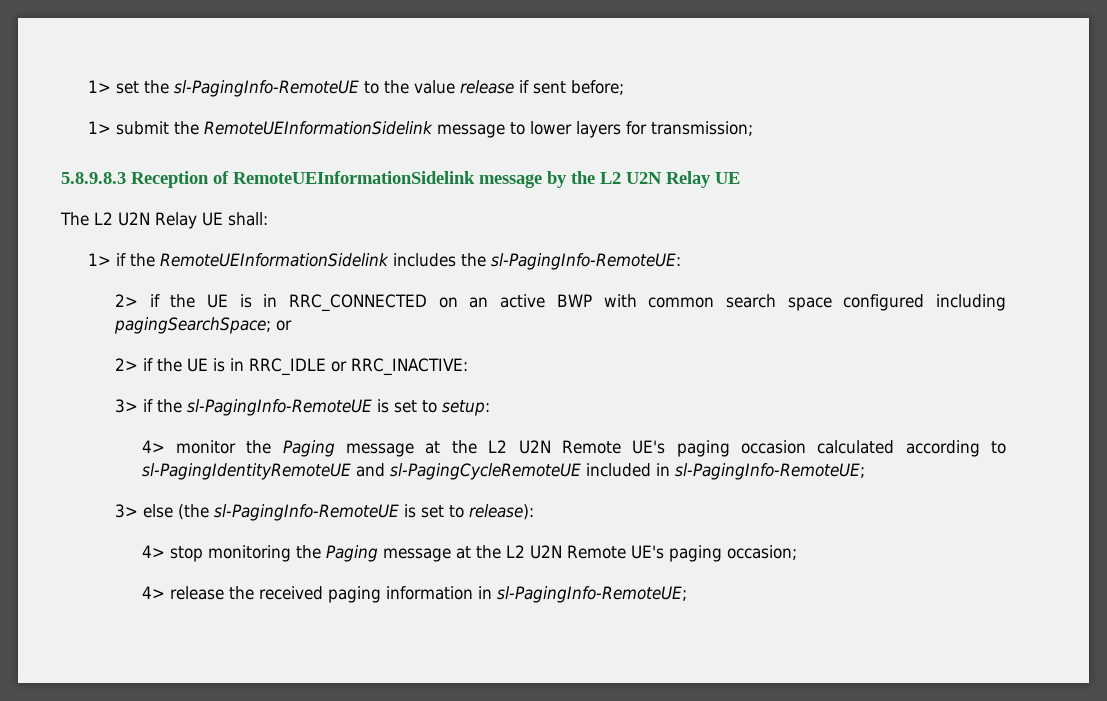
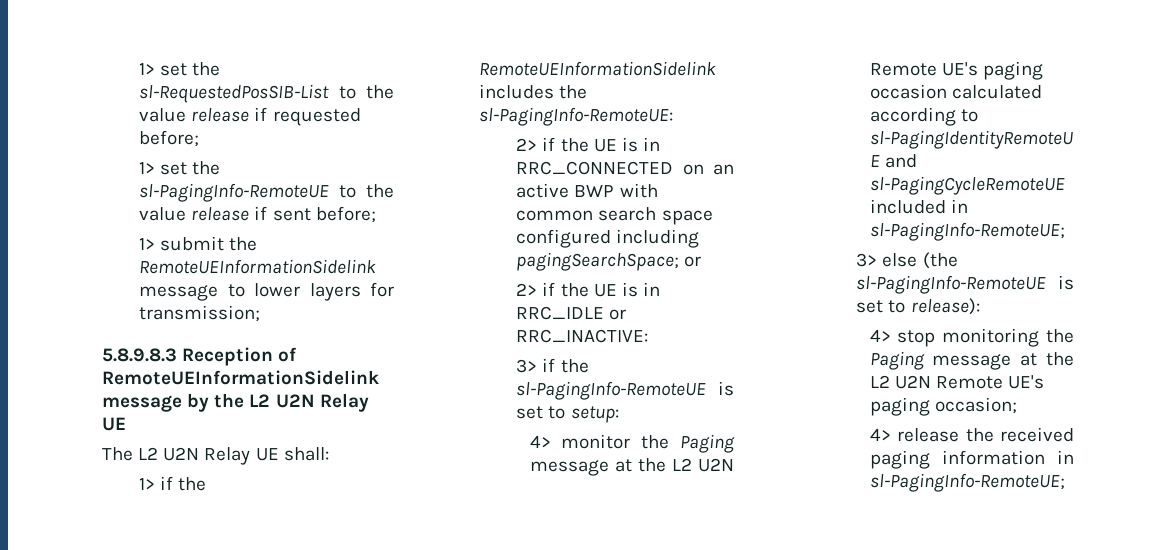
[87,80,169,94] 1> set the -> [139,62,221,76] [139,84,394,103] [139,107,361,126] [139,130,200,147] [139,161,221,175] 1> set the sl-RequestedPosSIB-List to the value release if requested before; // 1> set the

